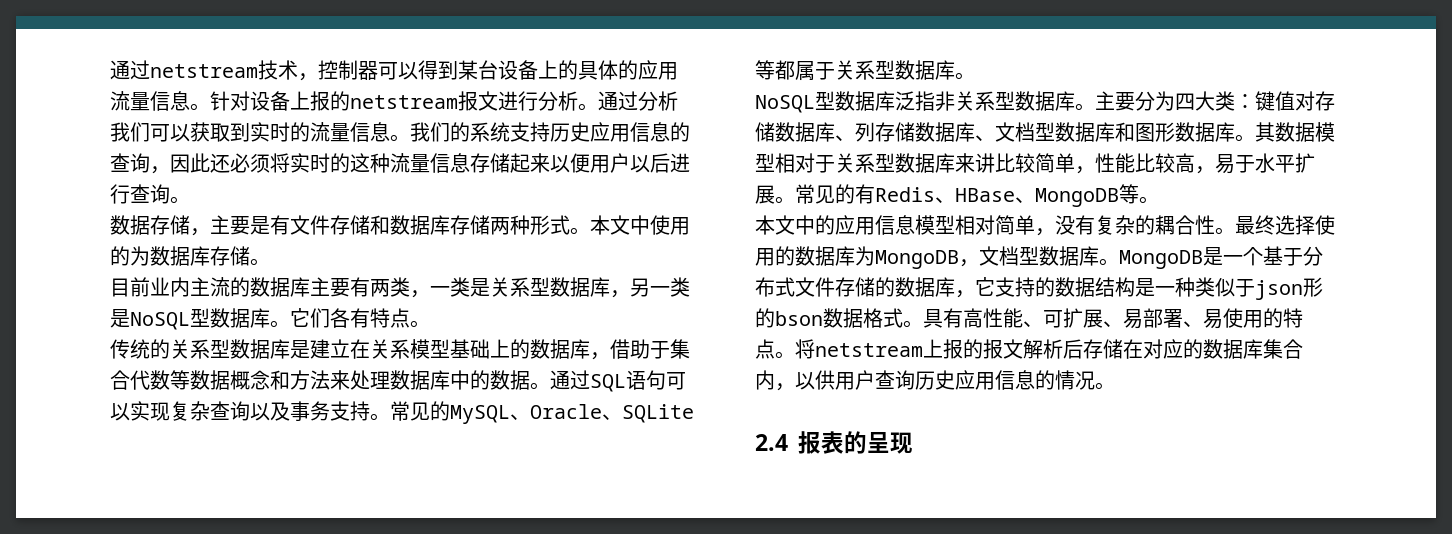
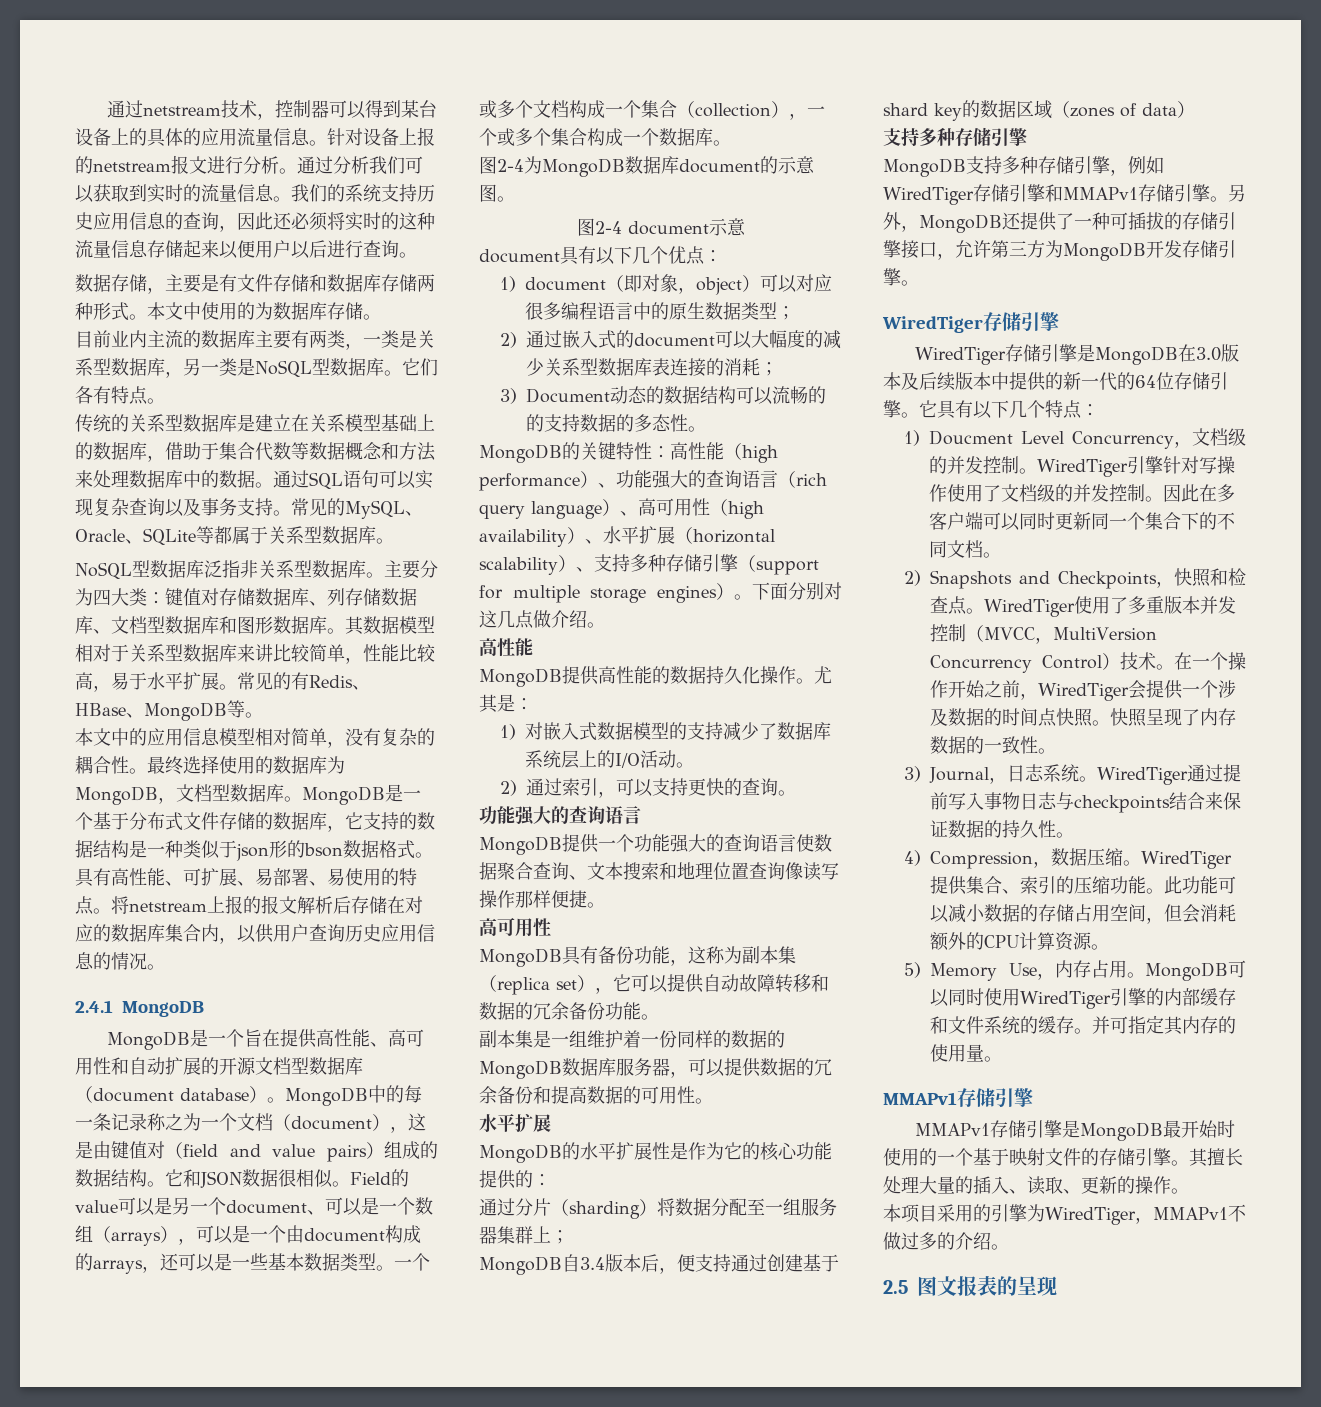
[755,434,788,451] 2.4 -> [75,1000,204,1017] [107,1029,425,1050] [75,1057,363,1075] [75,1085,422,1106] [75,1113,426,1133] [75,1141,438,1162] [75,1169,409,1188] [75,1197,433,1216] [75,1225,421,1246] [75,1253,430,1274] [479,100,825,120] [479,128,731,146] [479,156,815,177] [479,184,515,202] [576,218,746,236] [479,246,722,265] [499,274,832,295] [524,302,795,320] [499,330,841,349] [525,358,778,377] [499,386,826,405] [525,414,706,432] [479,442,778,463] [479,470,827,491] [479,498,764,519] [479,526,775,547] [479,554,819,575] [479,582,842,603] [479,610,605,629] [479,638,533,657] [479,666,832,687] [479,694,533,713] [499,722,831,741] [524,750,694,769] [499,778,796,798] [479,806,641,826] [479,834,832,855] [479,862,839,881] [479,890,605,908] [479,917,551,937] [479,946,796,967] [479,974,829,995] [479,1002,659,1020] [479,1030,785,1048] [479,1058,832,1079] [479,1086,713,1104] [479,1114,551,1132] [479,1142,832,1163] [479,1170,551,1189] [479,1198,837,1219] [479,1226,569,1244] [479,1254,839,1275] [883,100,1195,121] [883,127,1027,147] [883,156,1164,177] [883,184,1246,205] [883,212,1236,233] [883,240,1236,261] [883,268,919,286] [882,312,1059,333] [915,344,1240,365] [883,372,1228,391] [883,400,1099,419] [903,428,1246,449] [928,456,1235,477] [928,484,1235,502] [928,512,1235,531] [928,540,1001,558] [903,568,1246,589] [929,596,1236,617] [929,624,1157,644] [929,652,1246,673] [929,680,1236,701] [929,708,1236,727] [929,736,1056,754] [903,764,1241,785] [929,792,1241,813] [929,820,1074,838] [903,848,1232,869] [929,876,1236,895] [929,904,1236,924] [929,932,1109,951] [903,960,1246,981] [929,988,1236,1009] [929,1015,1236,1035] [929,1044,1002,1062] [883,1088,1033,1108] [915,1120,1236,1141] [883,1148,1243,1167] [883,1176,1189,1195] [883,1204,1246,1225] [883,1232,1009,1250] [883,1276,957,1296] 2.4.1 MongoDB // MongoDB是一个旨在提供高性能、高可用性和自动扩展的开源文档型数据库（document database）。MongoDB中的每一条记录称之为一个文档（document），这是由键值对（field and value pairs）组成的数据结构。它和JSON数据很相似。Field的value可以是另一个document、可以是一个数组（arrays），可以是一个由document构成的arrays，还可以是一些基本数据类型。一个或多个文档构成一个集合（collection），一个或多个集合构成一个数据库。 // 图2-4为MongoDB数据库document的示意图。 // 图2-4 document示意 // document具有以下几个优点： // 1) document（即对象，object）可以对应很多编程语言中的原生数据类型； // 2)通过嵌入式的document可以大幅度的减少关系型数据库表连接的消耗； // 3) Document动态的数据结构可以流畅的的支持数据的多态性。 // MongoDB的关键特性：高性能（high performance）、功能强大的查询语言（rich query language）、高可用性（high availability）、水平扩展（horizontal scalability）、支持多种存储引擎（support for multiple storage engines）。下面分别对这几点做介绍。 // 高性能 // MongoDB提供高性能的数据持久化操作。尤其是： // 1)对嵌入式数据模型的支持减少了数据库系统层上的I/O活动。 // 2)通过索引，可以支持更快的查询。 // 功能强大的查询语言 // MongoDB提供一个功能强大的查询语言使数据聚合查询、文本搜索和地理位置查询像读写操作那样便捷。 // 高可用性 // MongoDB具有备份功能，这称为副本集（replica set），它可以提供自动故障转移和数据的冗余备份功能。 // 副本集是一组维护着一份同样的数据的MongoDB数据库服务器，可以提供数据的冗余备份和提高数据的可用性。 // 水平扩展 // MongoDB的水平扩展性是作为它的核心功能提供的： // 通过分片（sharding）将数据分配至一组服务器集群上； // MongoDB自3.4版本后，便支持通过创建基于shard key的数据区域（zones of data） // 支持多种存储引擎 // MongoDB支持多种存储引擎，例如WiredTiger存储引擎和MMAPv1存储引擎。另外，MongoDB还提供了一种可插拔的存储引擎接口，允许第三方为MongoDB开发存储引擎。 // WiredTiger存储引擎 // WiredTiger存储引擎是MongoDB在3.0版本及后续版本中提供的新一代的64位存储引擎。它具有以下几个特点： // 1) Doucment Level Concurrency，文档级的并发控制。WiredTiger引擎针对写操作使用了文档级的并发控制。因此在多客户端可以同时更新同一个集合下的不同文档。 // 2) Snapshots and Checkpoints，快照和检查点。WiredTiger使用了多重版本并发控制（MVCC，MultiVersion Concurrency Control）技术。在一个操作开始之前，WiredTiger会提供一个涉及数据的时间点快照。快照呈现了内存数据的一致性。 // 3) Journal，日志系统。WiredTiger通过提前写入事物日志与checkpoints结合来保证数据的持久性。 // 4) Compression，数据压缩。WiredTiger提供集合、索引的压缩功能。此功能可以减小数据的存储占用空间，但会消耗额外的CPU计算资源。 // 5) Memory Use，内存占用。MongoDB可以同时使用WiredTiger引擎的内部缓存和文件系统的缓存。并可指定其内存的使用量。 // MMAPv1存储引擎 // MMAPv1存储引擎是MongoDB最开始时使用的一个基于映射文件的存储引擎。其擅长处理大量的插入、读取、更新的操作。 // 本项目采用的引擎为WiredTiger，MMAPv1不做过多的介绍。 // 2.5图文

